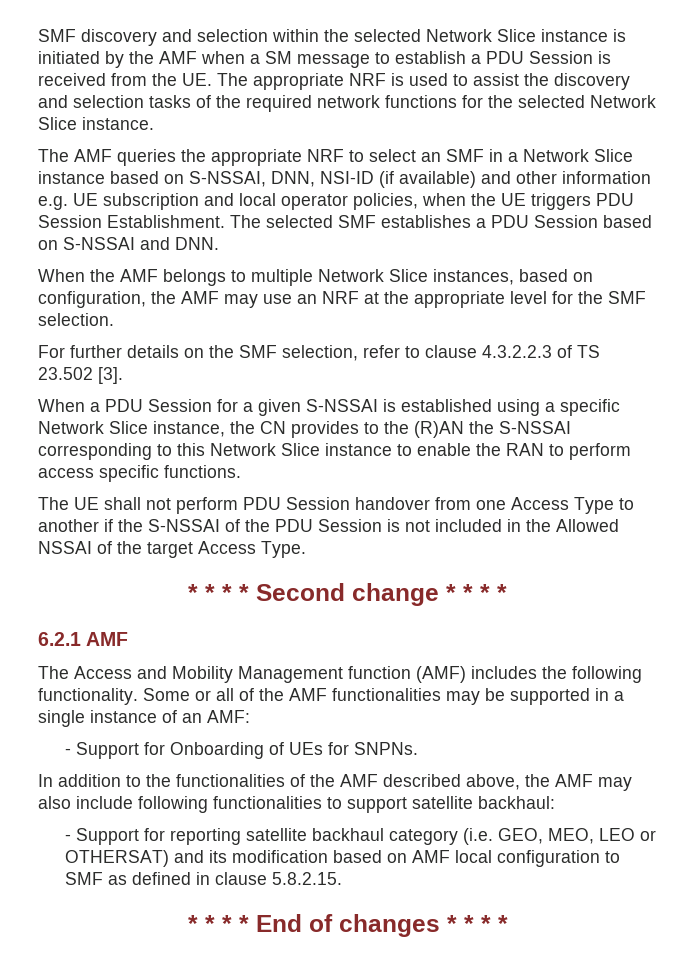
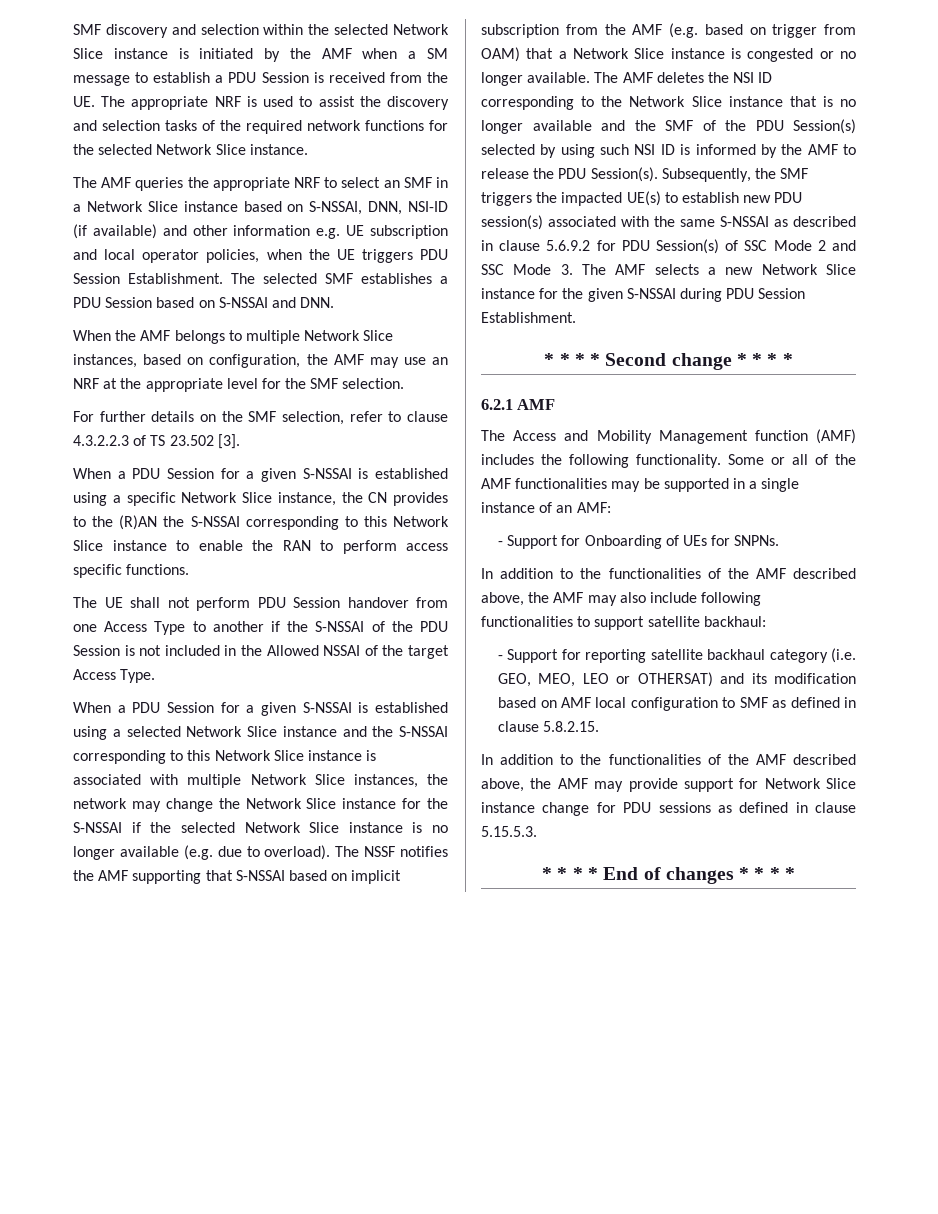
(306, 549) none -> [73,702,448,716] [73,726,448,740] [73,750,377,764] [73,774,448,788] [73,798,448,812] [73,822,448,833] [73,845,448,860] [73,870,402,884] [481,23,856,38] [481,47,856,62] [481,72,773,86] [481,96,856,110] [481,119,856,134] [481,144,856,158] [481,167,809,182] [481,191,803,206] [481,215,856,230] [481,239,856,254] [481,264,856,275] [481,288,806,302] [481,312,576,323] // When a PDU Session for a given S-NSSAI is established using a selected Network Slice instance and the S-NSSAI corresponding to this Network Slice instance is associated with multiple Network Slice instances, the network may change the Network Slice instance for the S-NSSAI if the selected Network Slice instance is no longer available (e.g. due to overload). The NSSF notifies the AMF supporting that S-NSSAI based on implicit subscription from the AMF (e.g. based on trigger from OAM) that a Network Slice instance is congested or no longer available. The AMF deletes the NSI ID corresponding to the Network Slice instance that is no longer available and the SMF of the PDU Session(s) selected by using such NSI ID is informed by the AMF to release the PDU Session(s). Subsequently, the SMF triggers the impacted UE(s) to establish new PDU session(s) associated with the same S-NSSAI as described in clause 5.6.9.2 for PDU Session(s) of SSC Mode 2 and SSC Mode 3. The AMF selects a new Network Slice instance for the given S-NSSAI during PDU Session Establishment.
(342, 878) none -> [481,754,856,765] [481,778,856,792] [481,802,856,816] [481,826,537,837] // In addition to the functionalities of the AMF described above, the AMF may provide support for Network Slice instance change for PDU sessions as defined in clause 5.15.5.3.

